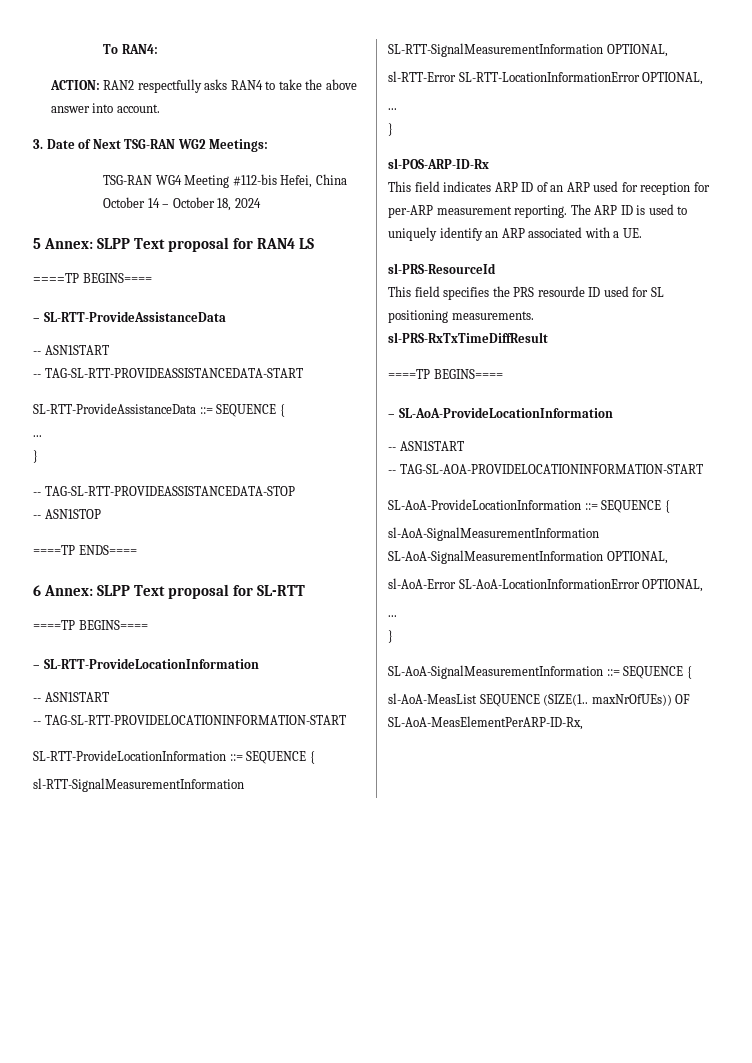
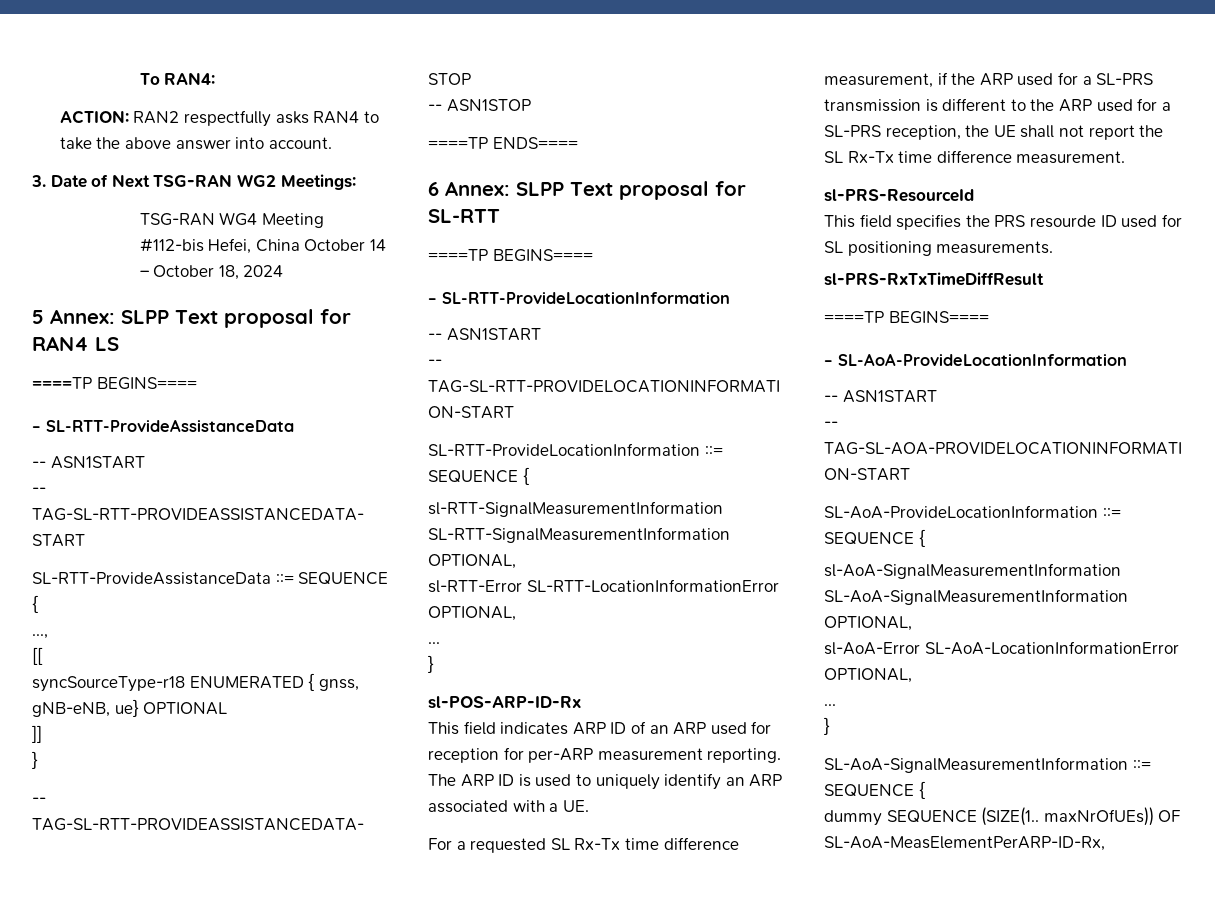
[33,435,42,437] ... -> [32,634,48,639] [32,647,43,665] [32,673,359,692] [32,699,228,717] [32,725,42,743] ..., // [[ // syncSourceType-r18 ENUMERATED { gnss, gNB-eNB, ue} OPTIONAL // ]]
(642, 233) none -> [428,837,739,853] [824,72,1154,88] [824,98,1171,112] [824,125,1164,140] [824,150,1126,164] // For a requested SL Rx-Tx time difference measurement, if the ARP used for a SL-PRS transmission is different to the ARP used for a SL-PRS reception, the UE shall not report the SL Rx-Tx time difference measurement.
[388,693,477,704] sl-AoA-MeasList -> [824,810,882,826] dummy

